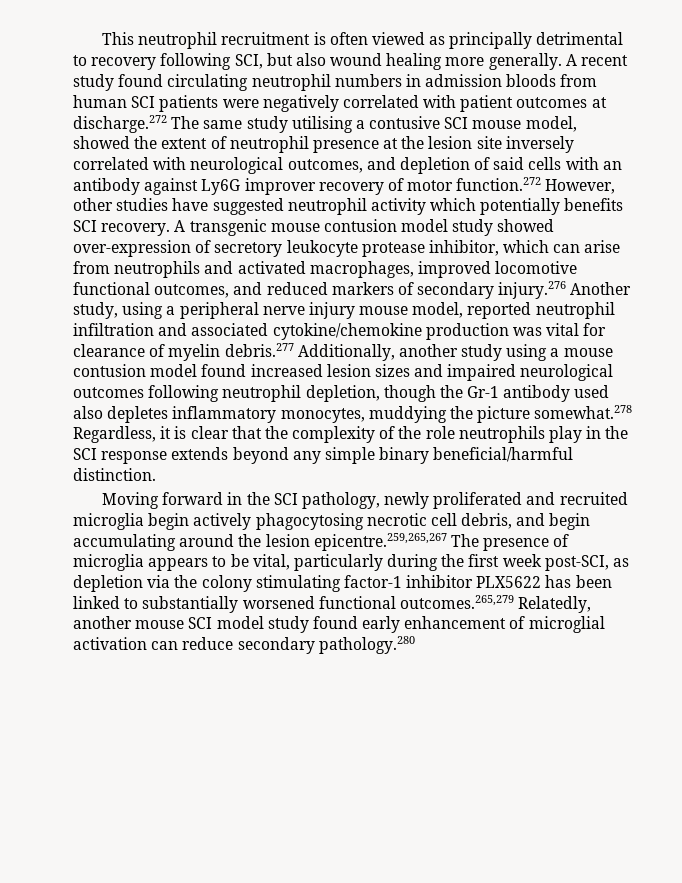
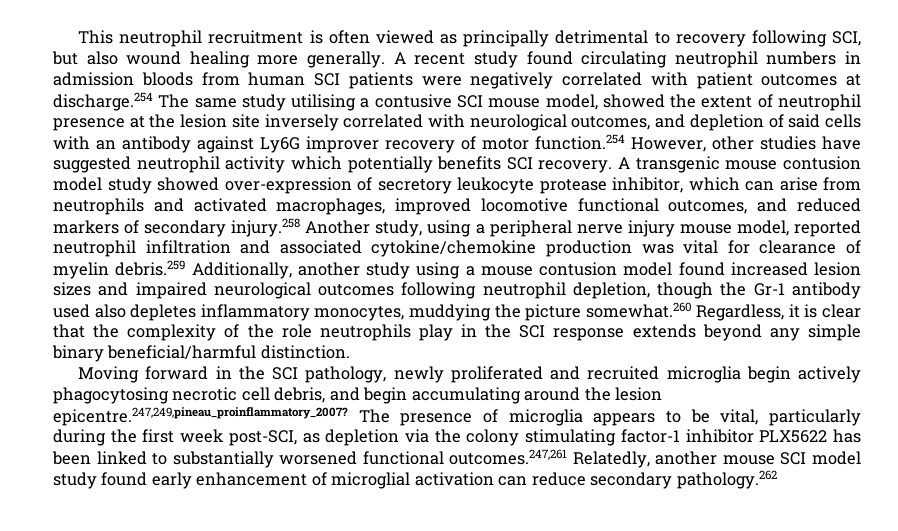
[73,115,167,133] discharge.272 -> [53,92,153,111] discharge.254
[456,177,542,191] function.272 -> [535,134,625,150] function.254
[498,281,567,299] injury.276 -> [231,218,301,237] injury.258
[224,343,294,357] debris.277 -> [115,260,186,276] debris.259
[534,405,633,419] somewhat.278 -> [585,302,692,318] somewhat.260
[313,533,447,551] epicentre.259,265,267 -> [53,407,348,426] epicentre.247,249,pineau_proinflammatory_2007?
[399,595,514,609] outcomes.265,279 -> [449,449,568,465] outcomes.247,261
[318,636,415,654] pathology.280 -> [676,470,777,489] pathology.262

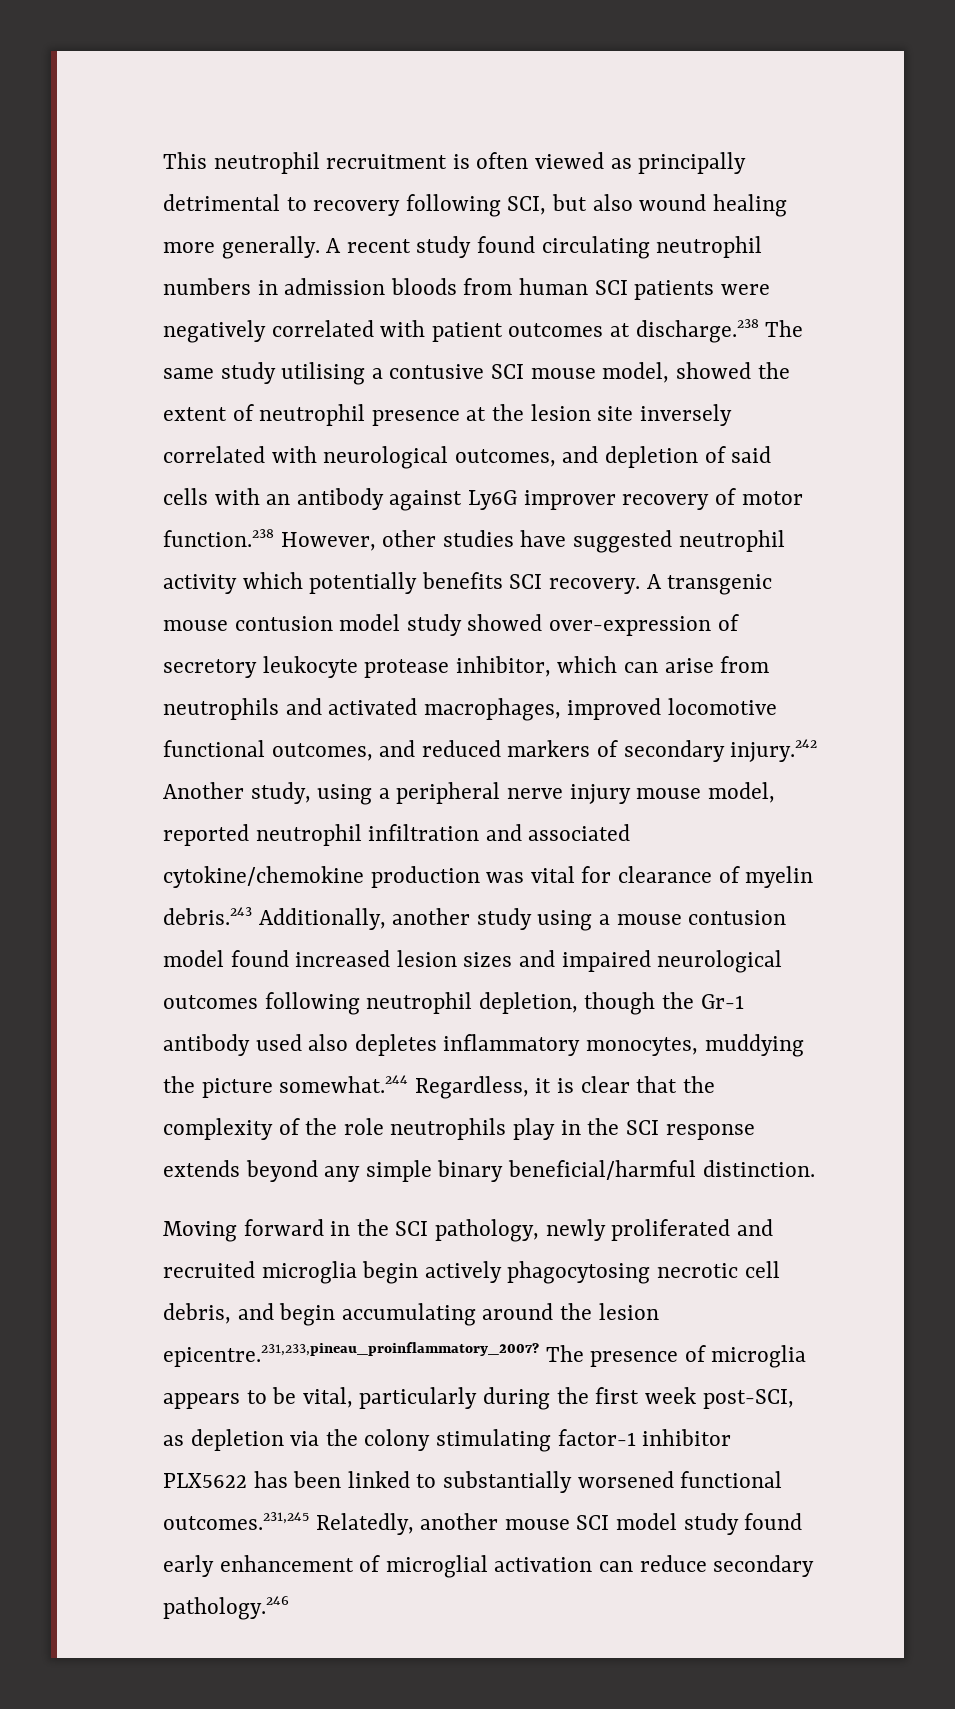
[53,92,153,111] discharge.254 -> [635,319,759,343] discharge.238
[535,134,625,150] function.254 -> [163,529,274,547] function.238
[231,218,301,237] injury.258 -> [730,739,818,762] injury.242
[115,260,186,276] debris.259 -> [163,907,252,925] debris.243
[585,302,692,318] somewhat.260 -> [279,1075,409,1093] somewhat.244
[53,407,348,426] epicentre.247,249,pineau_proinflammatory_2007? -> [163,1342,539,1367] epicentre.231,233,pineau_proinflammatory_2007?
[449,449,568,465] outcomes.247,261 -> [163,1512,309,1530] outcomes.231,245
[676,470,777,489] pathology.262 -> [163,1596,289,1620] pathology.246

